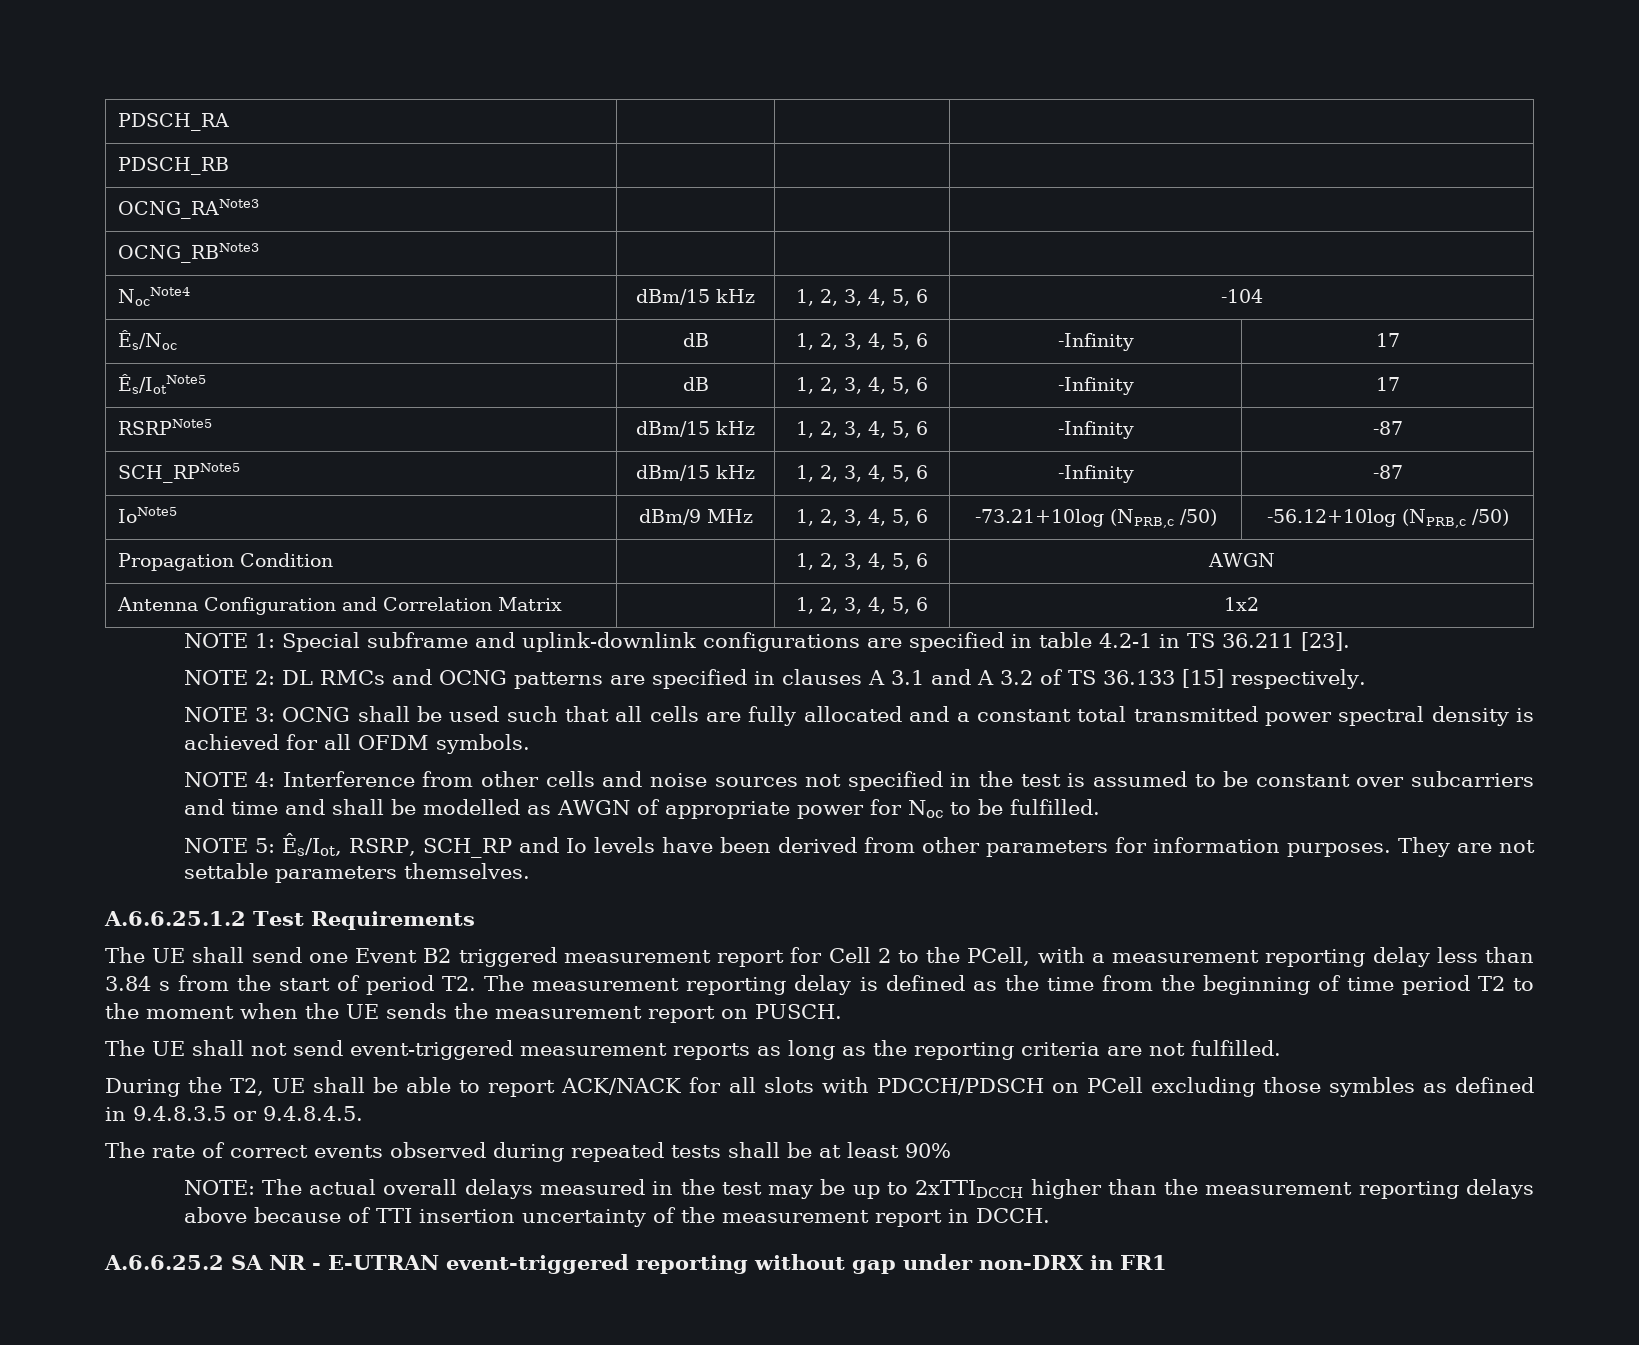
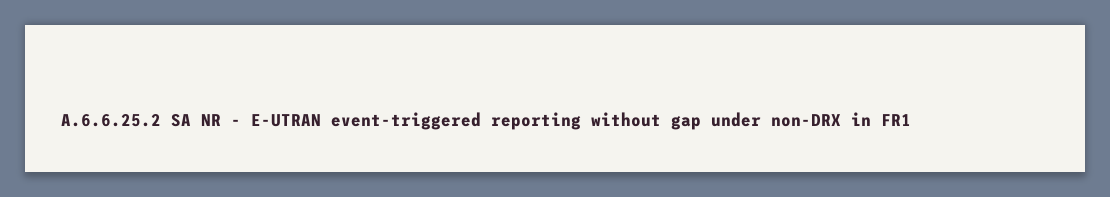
[117,113,229,131] [117,157,229,175] [117,199,259,219] [117,243,259,263] [117,287,190,306] [636,289,755,305] [796,289,928,306] [1220,289,1263,303] [117,330,177,350] [682,333,709,347] [796,333,928,350] [1057,333,1134,351] [1375,333,1400,347] [117,374,206,394] [682,377,709,391] [796,377,928,394] [1057,377,1134,395] [1375,377,1400,391] [117,419,212,435] [636,421,755,437] [796,421,928,438] [1057,421,1134,439] [1372,421,1403,435] [117,463,240,483] [636,465,755,481] [796,465,928,482] [1057,465,1134,483] [1372,465,1403,479] [117,507,177,523] [638,509,753,525] [796,509,928,526] [974,509,1217,528] [1266,509,1509,528] [117,553,333,571] [796,553,928,570] [1207,553,1275,567] [116,597,562,615] [796,597,928,614] [1224,597,1259,611] [183,632,1350,652] [183,669,1366,689] [183,706,1534,726] [183,734,530,754] [183,771,1534,791] [183,799,1100,819] [183,833,1536,858] [183,863,530,883] [104,911,475,930] [105,947,1535,967] [105,975,1535,995] [105,1003,842,1023] [105,1040,1281,1060] [105,1077,1534,1097] [105,1106,363,1121] [105,1142,951,1162] [183,1179,1534,1199] [183,1207,1050,1227] PDSCH_RA | | | // PDSCH_RB | | | // OCNG_RANote3 | | | // OCNG_RBNote3 | | | // NocNote4 | dBm/15 kHz | 1, 2, 3, 4, 5, 6 | -104 // Ês/Noc | dB | 1, 2, 3, 4, 5, 6 | -Infinity | 17 // Ês/IotNote5 | dB | 1, 2, 3, 4, 5, 6 | -Infinity | 17 // RSRPNote5 | dBm/15 kHz | 1, 2, 3, 4, 5, 6 | -Infinity | -87 // SCH_RPNote5 | dBm/15 kHz | 1, 2, 3, 4, 5, 6 | -Infinity | -87 // IoNote5 | dBm/9 MHz | 1, 2, 3, 4, 5, 6 | -73.21+10log (NPRB,c /50) | -56.12+10log (NPRB,c /50) // Propagation Condition | | 1, 2, 3, 4, 5, 6 | AWGN // Antenna Configuration and Correlation Matrix | | 1, 2, 3, 4, 5, 6 | 1x2 // NOTE 1: Special subframe and uplink-downlink configurations are specified in table 4.2-1 in TS 36.211 [23]. // NOTE 2: DL RMCs and OCNG patterns are specified in clauses A 3.1 and A 3.2 of TS 36.133 [15] respectively. // NOTE 3: OCNG shall be used such that all cells are fully allocated and a constant total transmitted power spectral density is achieved for all OFDM symbols. // NOTE 4: Interference from other cells and noise sources not specified in the test is assumed to be constant over subcarriers and time and shall be modelled as AWGN of appropriate power for Noc to be fulfilled. // NOTE 5: Ês/Iot, RSRP, SCH_RP and Io levels have been derived from other parameters for information purposes. They are not settable parameters themselves. // A.6.6.25.1.2 Test Requirements // The UE shall send one Event B2 triggered measurement report for Cell 2 to the PCell, with a measurement reporting delay less than 3.84 s from the start of period T2. The measurement reporting delay is defined as the time from the beginning of time period T2 to the moment when the UE sends the measurement report on PUSCH. // The UE shall not send event-triggered measurement reports as long as the reporting criteria are not fulfilled. // During the T2, UE shall be able to report ACK/NACK for all slots with PDCCH/PDSCH on PCell excluding those symbles as defined in 9.4.8.3.5 or 9.4.8.4.5. // The rate of correct events observed during repeated tests shall be at least 90% // NOTE: The actual overall delays measured in the test may be up to 2xTTIDCCH higher than the measurement reporting delays above because of TTI insertion uncertainty of the measurement report in DCCH. // -> (61, 120) none

